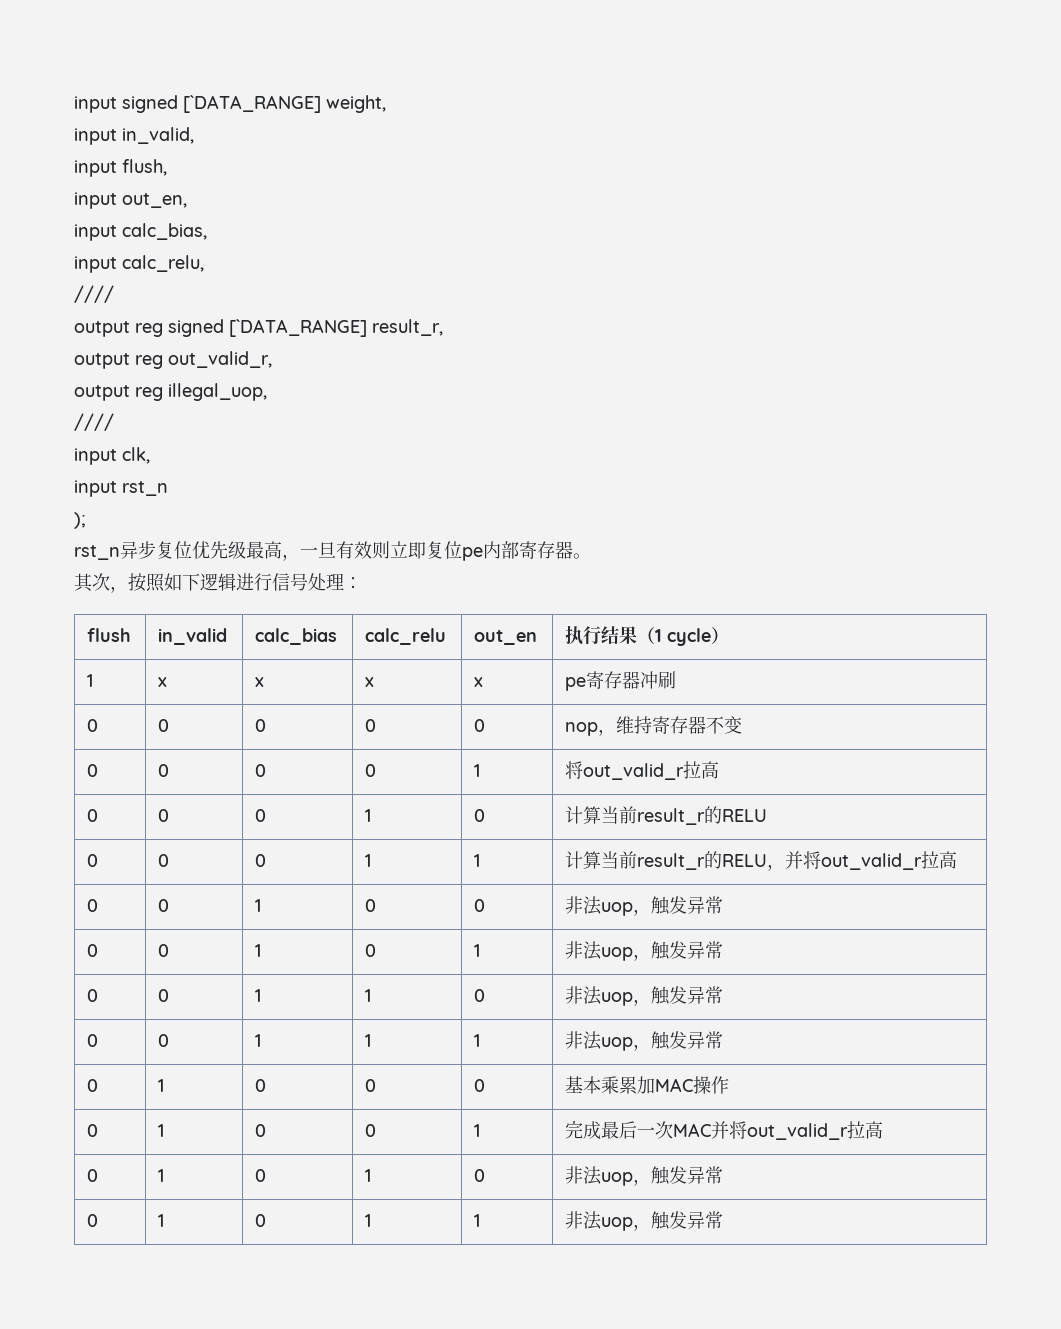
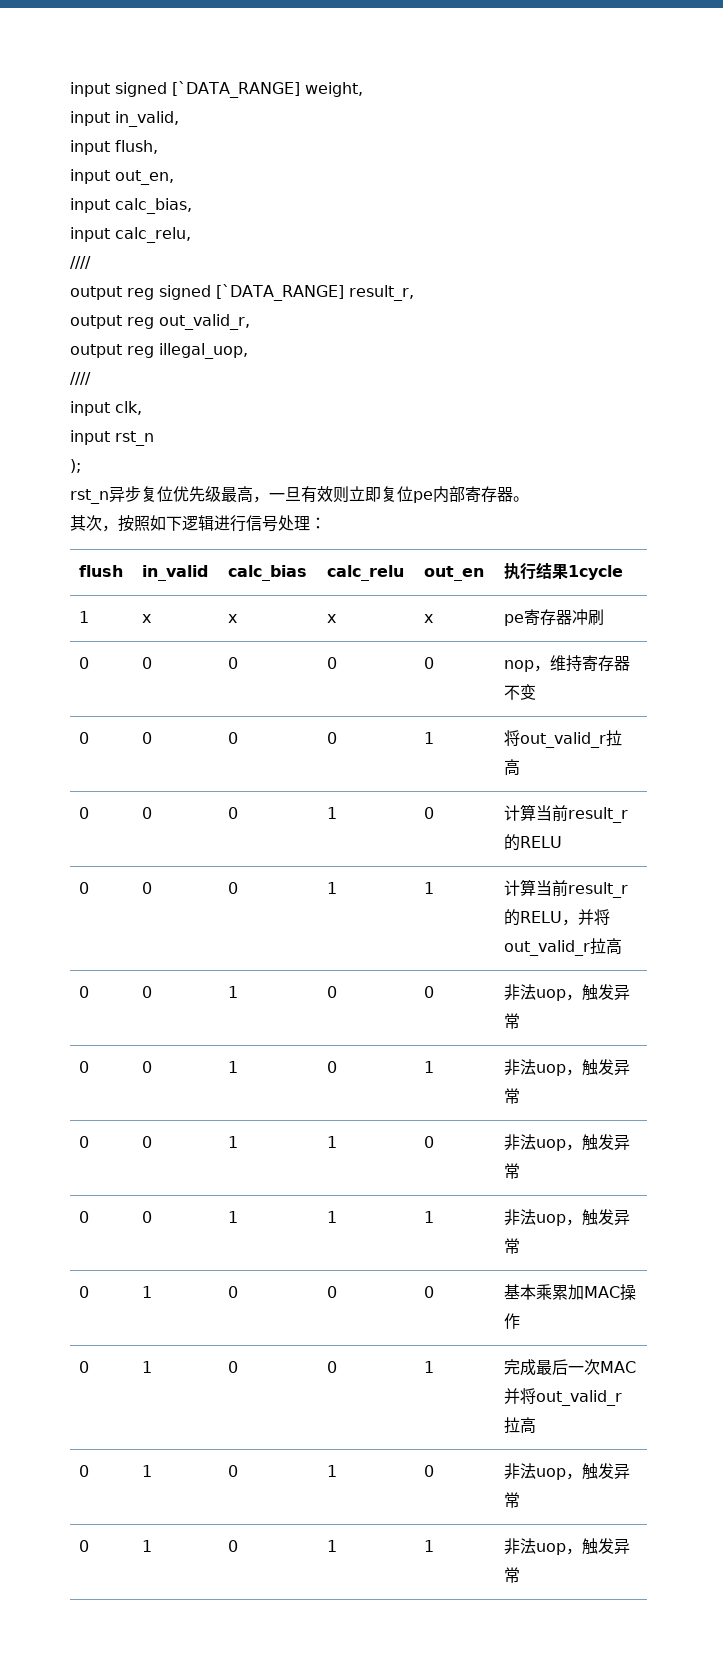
[637,626,730,646] （1 cycle） -> [568,565,624,580] 1cycle

